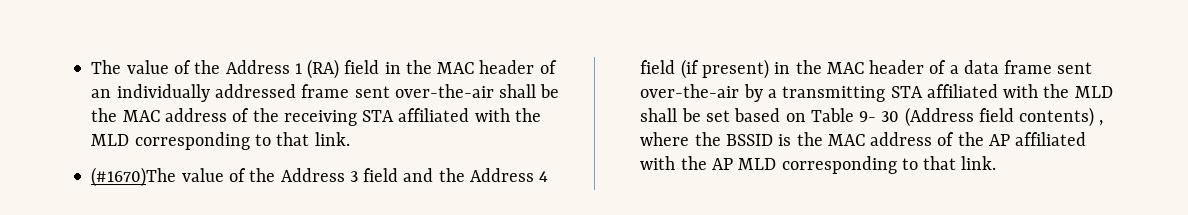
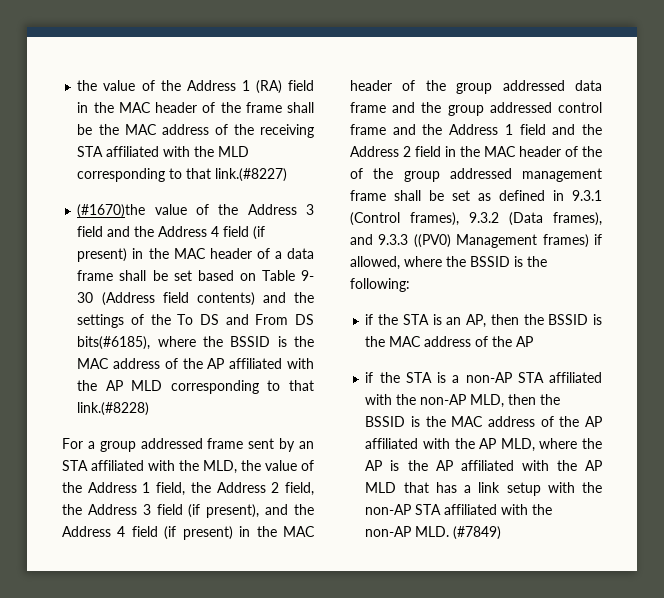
[91,60,122,74] The -> [77,80,98,91] the
[91,84,494,102] an individually addressed frame sent over-the-air -> [220,102,282,113] the frame
[314,132,350,146] [91,167,177,187] link. // (#1670)The -> [215,168,288,182] [77,204,146,218] link.(#8227) // (#1670)the
[1057,62,1093,74] [640,84,1113,102] sent over-the-air by a transmitting STA affiliated with the MLD -> (114, 275) none
[1099,120,1104,126] , -> [262,292,314,303] [77,314,314,328] [77,336,151,350] and the settings of the To DS and From DS bits(#6185),
[961,156,997,170] link. -> [77,402,150,416] [62,438,314,452] [62,460,314,474] [62,482,314,496] [62,504,314,518] [62,526,315,540] [350,80,602,94] [350,102,602,116] [350,124,602,135] [350,146,602,157] [350,168,602,182] [350,190,602,201] [350,212,602,226] [350,234,602,248] [350,256,547,270] [350,278,410,292] [365,314,602,328] [365,336,534,347] [365,372,602,383] [365,394,561,408] [365,416,602,427] [365,438,602,452] [365,460,602,471] [365,482,602,496] [365,504,553,515] [365,526,502,540] link.(#8228) // For a group addressed frame sent by an STA affiliated with the MLD, the value of the Address 1 field, the Address 2 field, the Address 3 field (if present), and the Address 4 field (if present) in the MAC header of the group addressed data frame and the group addressed control frame and the Address 1 field and the Address 2 field in the MAC header of the of the group addressed management frame shall be set as defined in 9.3.1 (Control frames), 9.3.2 (Data frames), and 9.3.3 ((PV0) Management frames) if allowed, where the BSSID is the following: // if the STA is an AP, then the BSSID is the MAC address of the AP // if the STA is a non-AP STA affiliated with the non-AP MLD, then the BSSID is the MAC address of the AP affiliated with the AP MLD, where the AP is the AP affiliated with the AP MLD that has a link setup with the non-AP STA affiliated with the non-AP MLD. (#7849)

